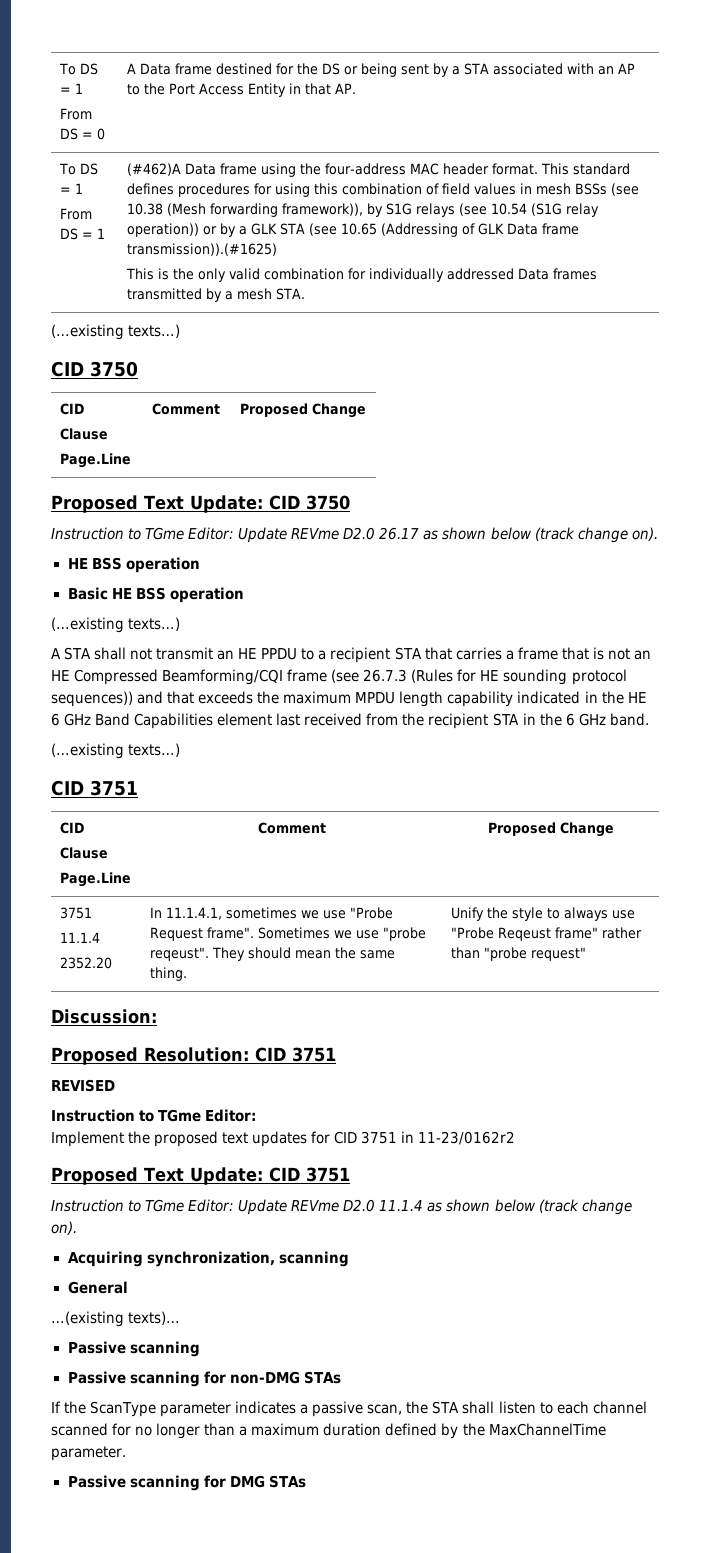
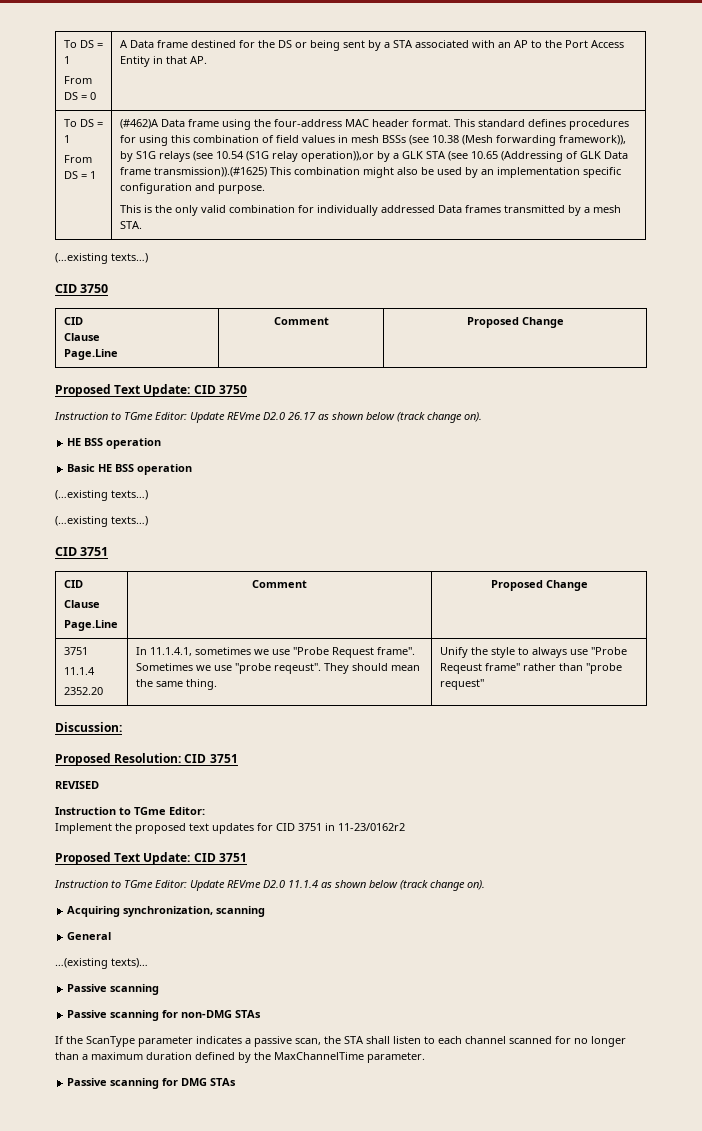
[127,223,218,237] operation)) or -> [300,151,374,162] operation)),or
(278, 249) none -> [269,167,621,178] [119,183,265,194] This combination might also be used by an implementation specific configuration and purpose.
[51,647,651,663] [51,669,627,685] [51,691,647,707] [51,713,649,729] // A STA shall not transmit an HE PPDU to a recipient STA that carries a frame that is not an HE Compressed Beamforming/CQI frame (see 26.7.3 (Rules for HE sounding protocol sequences)) and that exceeds the maximum MPDU length capability indicated in the HE 6 GHz Band Capabilities element last received from the recipient STA in the 6 GHz band. -> (148, 495) none

